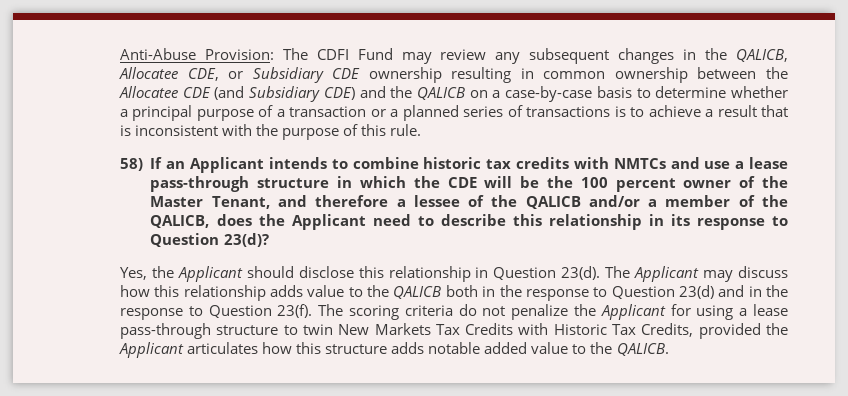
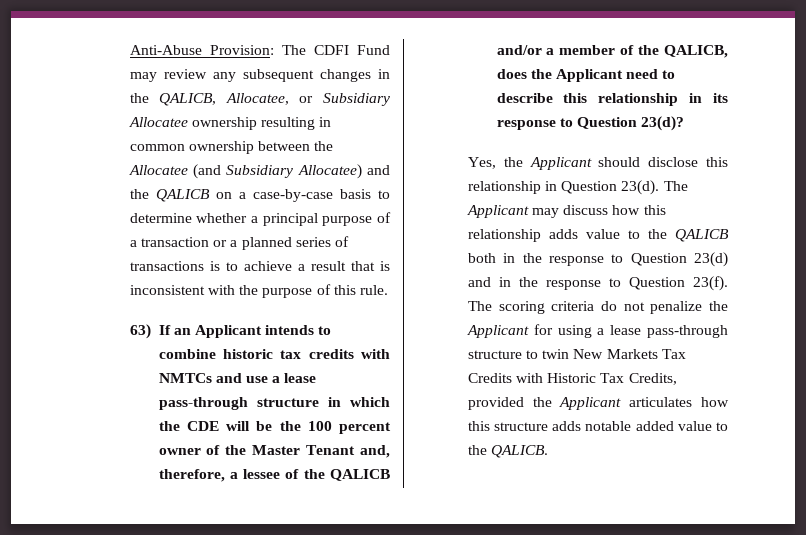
[118,67,219,81] Allocatee CDE, -> [225,93,289,105] Allocatee,
[332,68,361,79] CDE -> [128,117,188,127] Allocatee
[182,87,211,98] CDE -> (188, 170) none
[323,87,355,100] CDE) -> [297,164,362,179] Allocatee)
[119,158,143,171] 58) -> [129,324,151,339] 63)
[211,195,389,209] Tenant, and therefore -> [306,445,390,458] [158,469,225,482] Tenant and, therefore,

